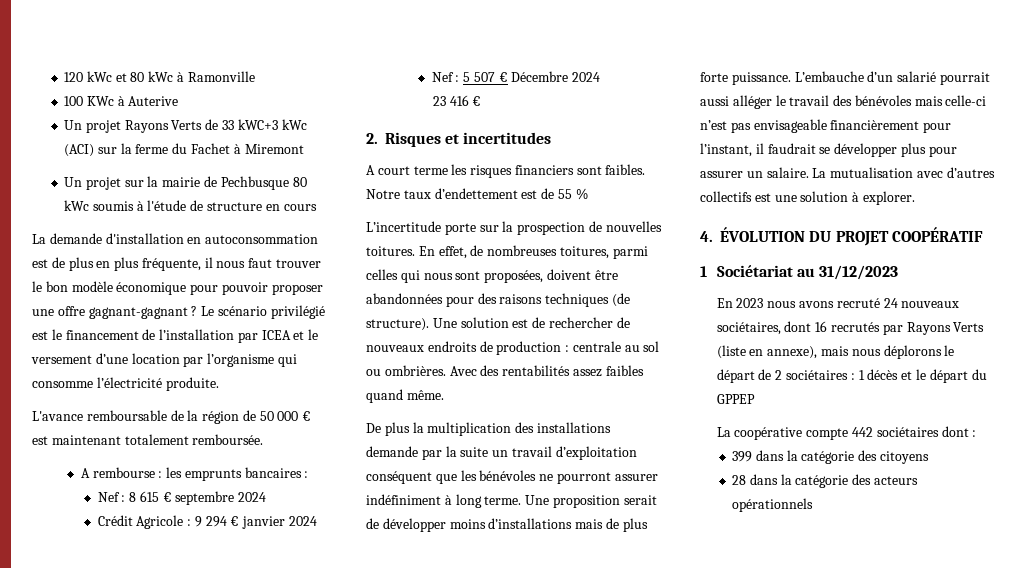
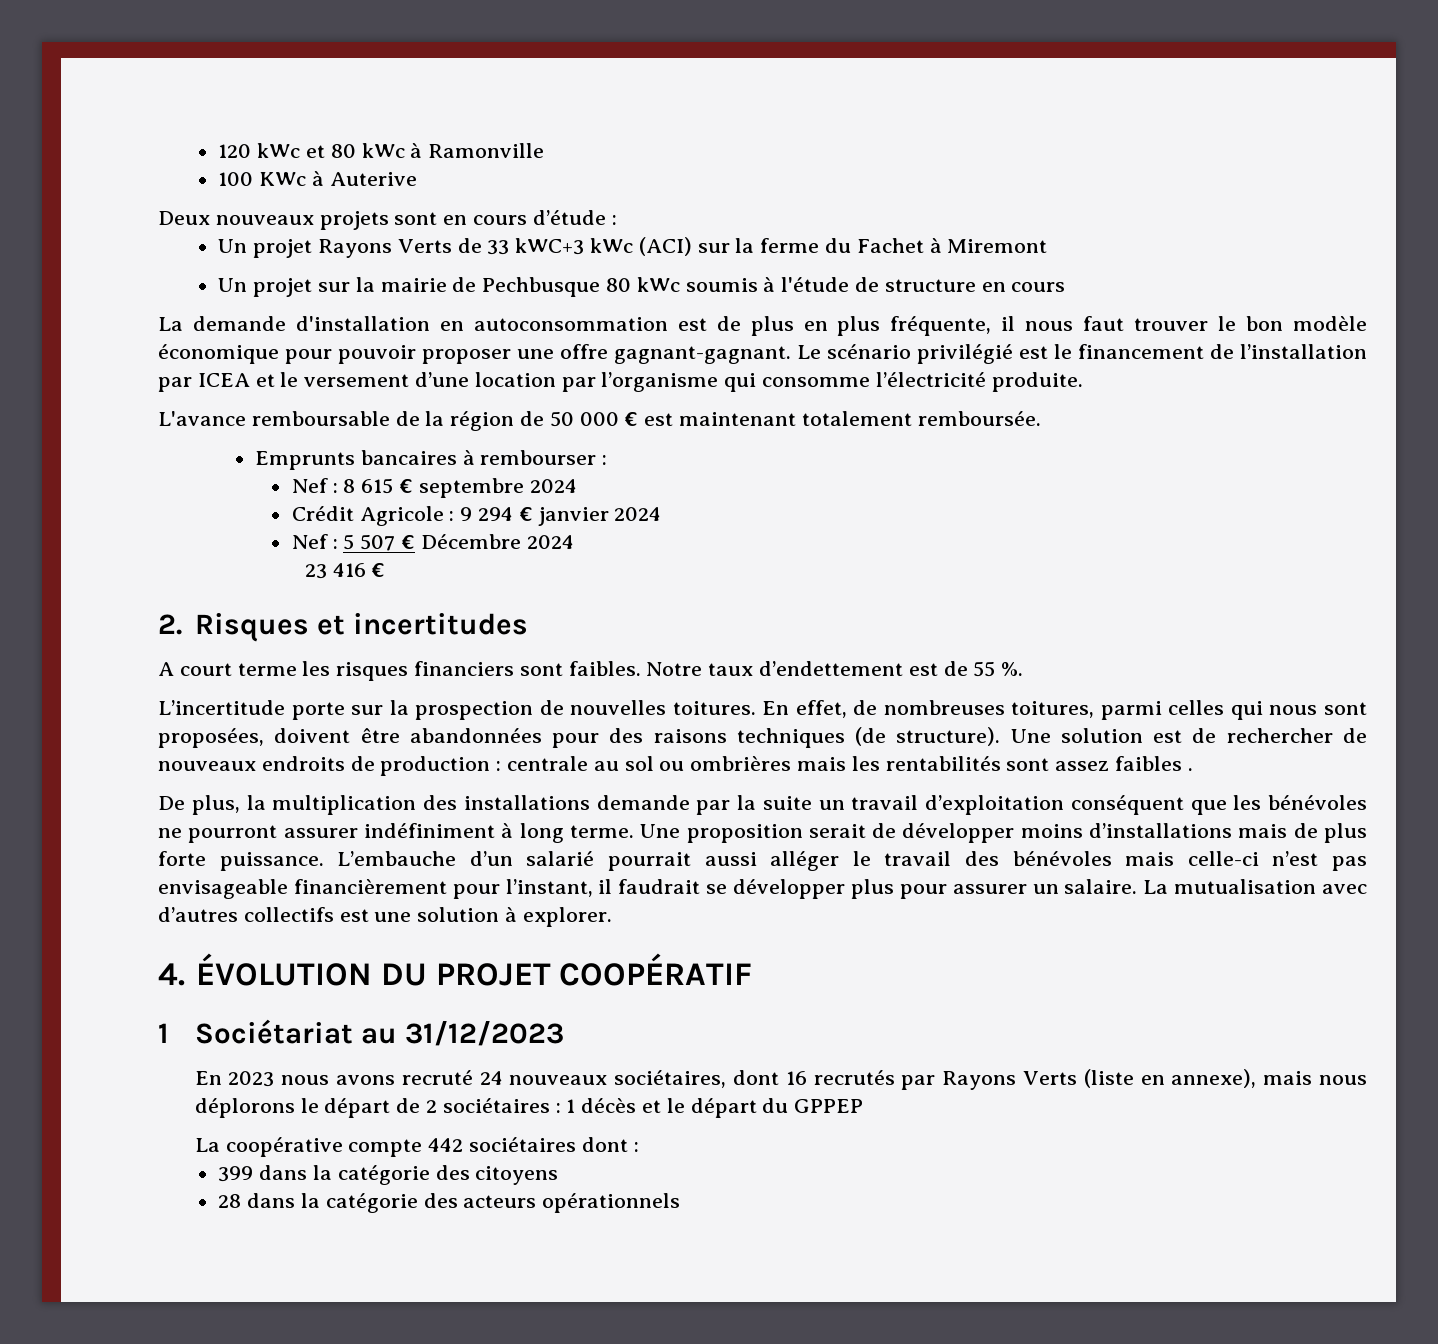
(179, 101) none -> [158,210,617,230] // Deux nouveaux projets sont en cours d’étude :
[88,306,198,319] gagnant-gagnant ? -> [614,346,791,364] gagnant-gagnant.
[80,467,302,481] A rembourse : les emprunts bancaires -> [255,450,597,470] Emprunts bancaires à rembourser
[575,188,588,200] % -> [1001,662,1024,676] %.
[384,365,644,377] [366,389,444,403] ombrières. Avec des rentabilités assez faibles quand même. -> [690,756,1193,771] ombrières mais les rentabilités sont assez faibles .
[384,422,410,436] plus -> [191,795,240,815] plus,

